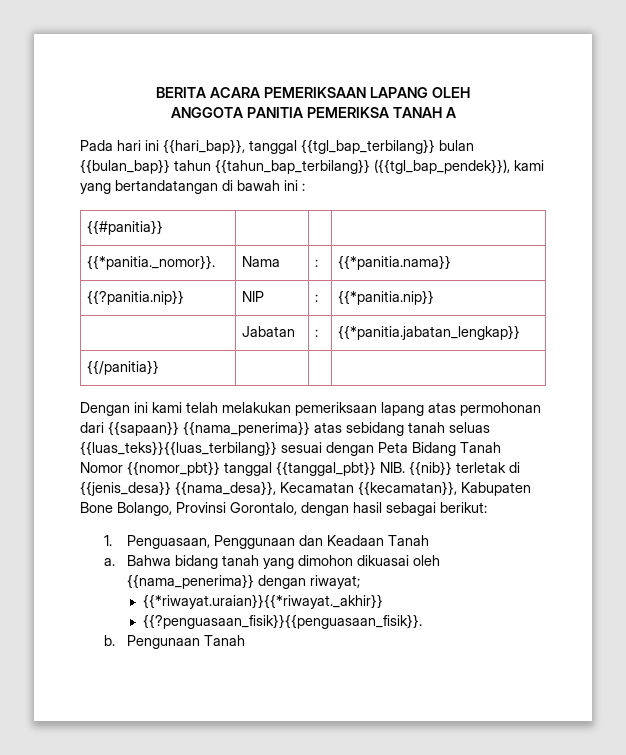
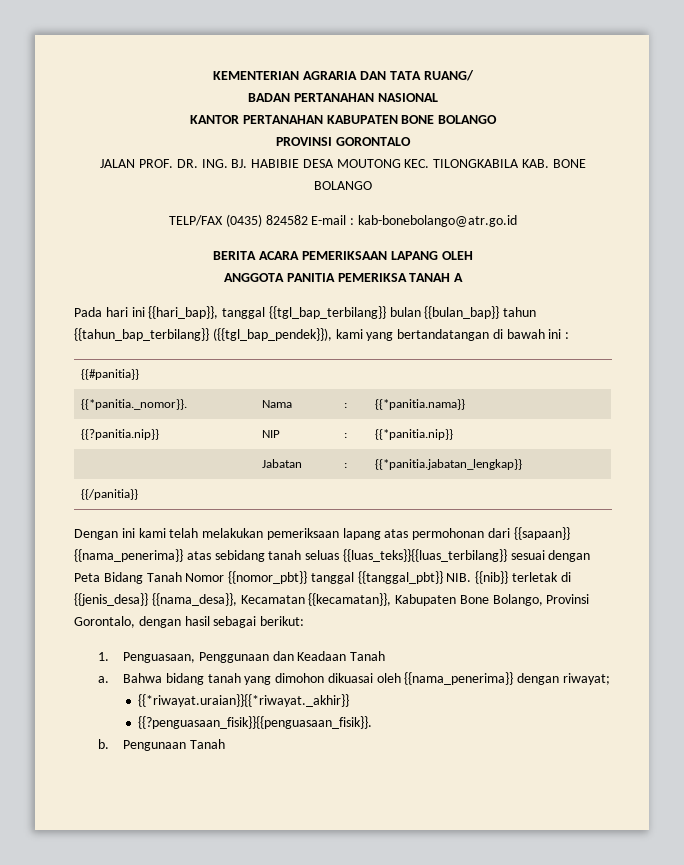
(156, 92) none -> [213,70,474,81] [248,93,438,102] [189,115,498,124] [276,137,411,146] [100,159,586,168] [314,181,372,190] [169,214,517,227] KEMENTERIAN AGRARIA DAN TATA RUANG/ // BADAN PERTANAHAN NASIONAL // KANTOR PERTANAHAN KABUPATEN BONE BOLANGO // PROVINSI GORONTALO // JALAN PROF. DR. ING. BJ. HABIBIE DESA MOUTONG KEC. TILONGKABILA KAB. BONE BOLANGO // TELP/FAX (0435) 824582 E-mail : kab-bonebolango@atr.go.id //

